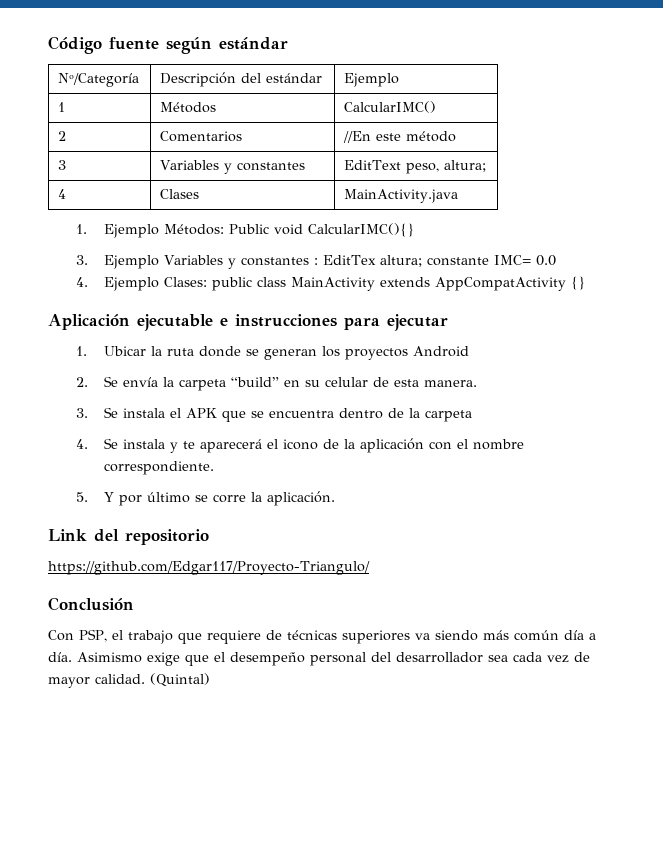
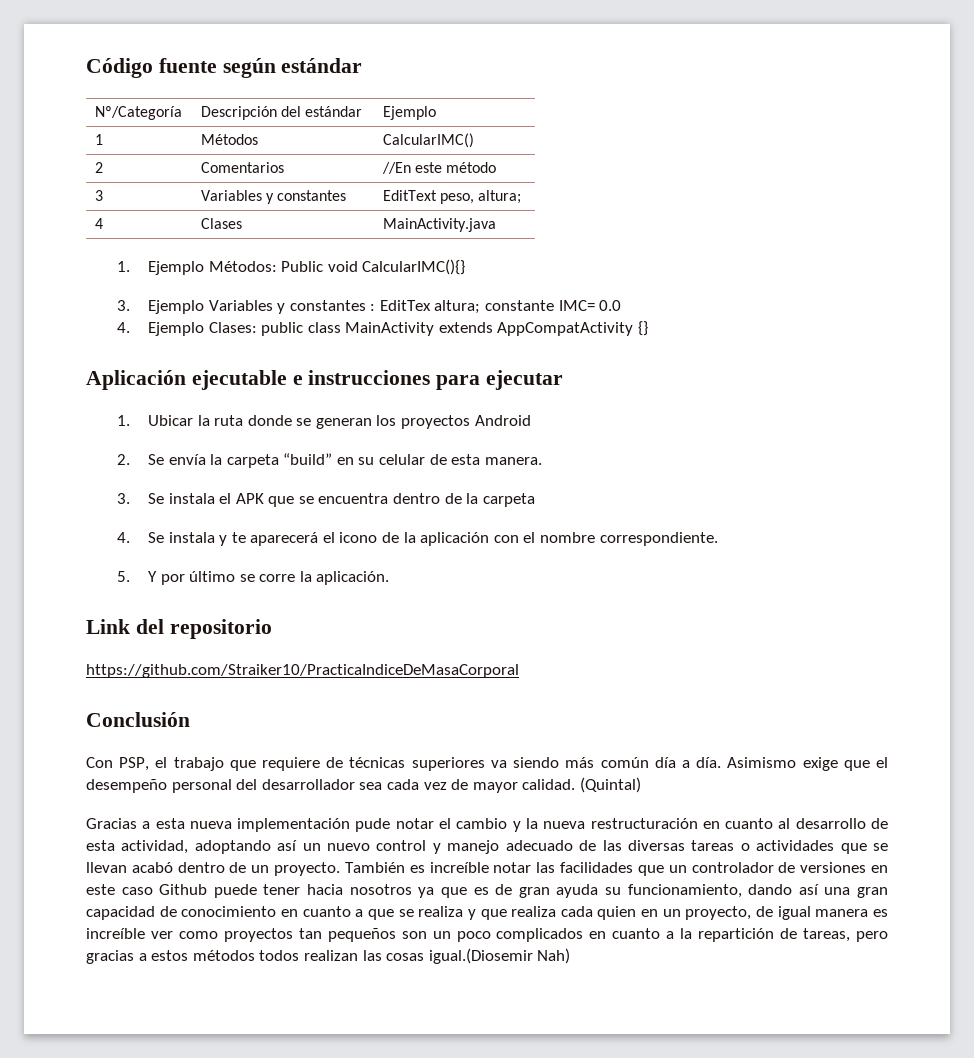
[48,561,370,575] https://github.com/Edgar117/Proyecto-Triangulo/ -> [86,664,519,678] https://github.com/Straiker10/PracticaIndiceDeMasaCorporal
(210, 680) none -> [86,818,888,832] [86,840,888,854] [86,862,889,876] [86,884,888,898] [86,906,888,920] [86,928,889,942] [86,948,571,964] // Gracias a esta nueva implementación pude notar el cambio y la nueva restructuración en cuanto al desarrollo de esta actividad, adoptando así un nuevo control y manejo adecuado de las diversas tareas o actividades que se llevan acabó dentro de un proyecto. También es increíble notar las facilidades que un controlador de versiones en este caso Github puede tener hacia nosotros ya que es de gran ayuda su funcionamiento, dando así una gran capacidad de conocimiento en cuanto a que se realiza y que realiza cada quien en un proyecto, de igual manera es increíble ver como proyectos tan pequeños son un poco complicados en cuanto a la repartición de tareas, pero gracias a estos métodos todos realizan las cosas igual.(Diosemir Nah)

